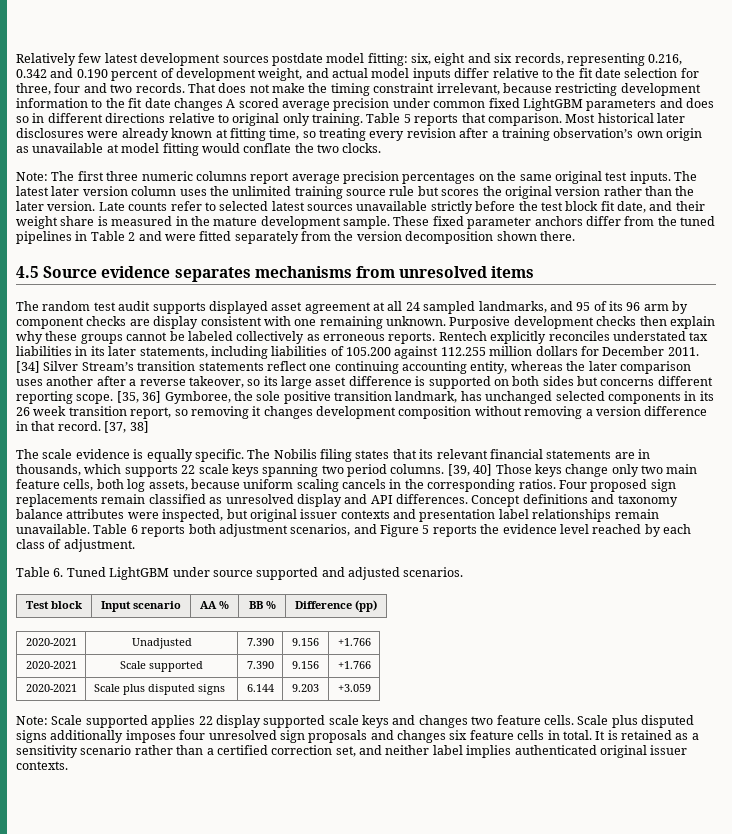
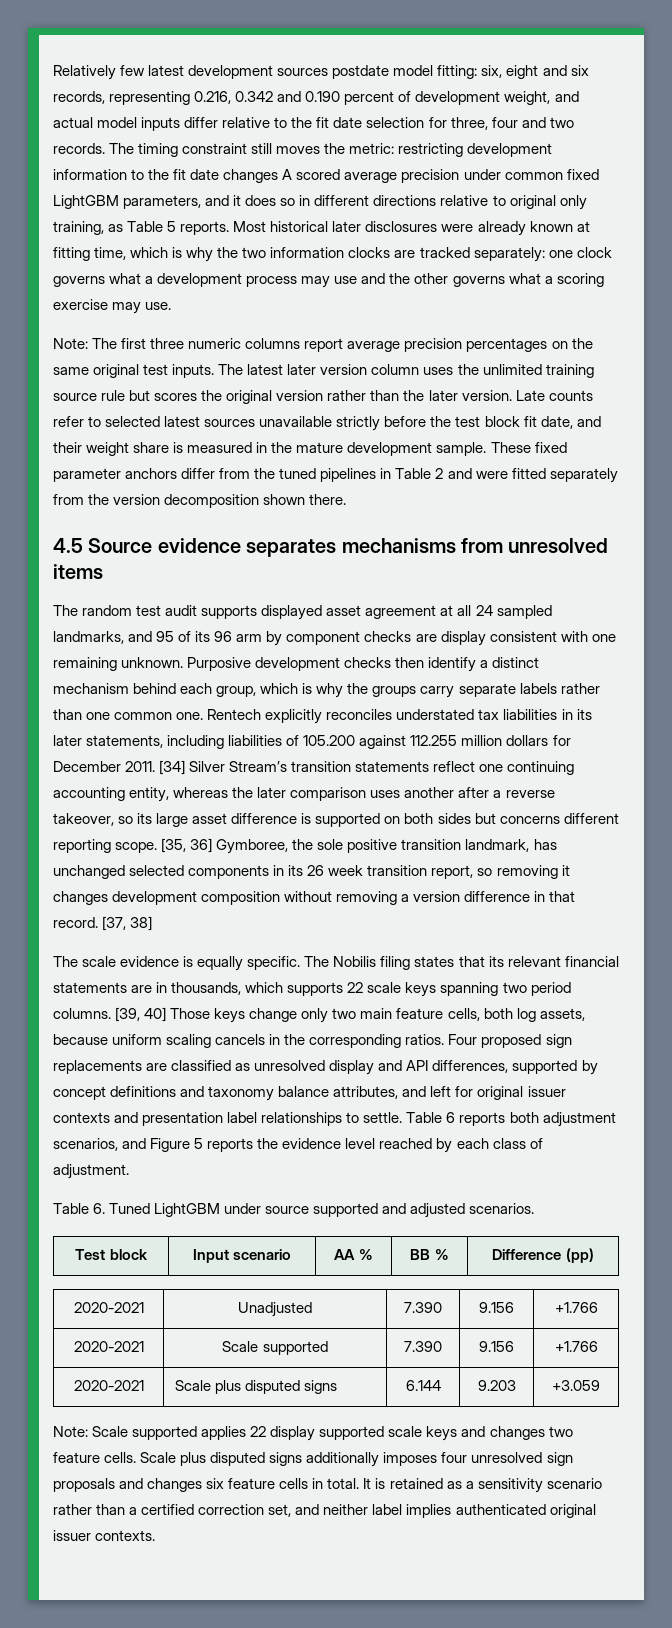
[187,83,552,96] That does not make the timing constraint irrelevant, because -> [109,143,395,157] The timing constraint still moves the metric:
[586,98,683,111] parameters and -> [123,195,242,209] parameters, and it
[312,113,562,126] training. Table 5 reports that comparison. -> [53,221,230,235] training, as Table 5 reports.
[302,128,702,141] [16,143,382,156] so treating every revision after a training observation’s own origin as unavailable at model fitting would conflate the two clocks. -> [130,247,612,262] [53,273,604,288] [53,299,172,314] which is why the two information clocks are tracked separately: one clock governs what a development process may use and the other governs what a scoring exercise may use.
[669,316,715,329] [16,331,436,344] explain why these groups cannot be labeled collectively as erroneous reports. -> [428,657,540,672] [53,683,600,698] [53,709,204,720] identify a distinct mechanism behind each group, which is why the groups carry separate labels rather than one common one.
[101,494,146,504] remain -> [146,1063,168,1071] are
[396,494,678,507] [16,509,248,522] differences. Concept definitions and taxonomy balance attributes were inspected, but -> [432,1060,598,1075] [53,1086,474,1101] differences, supported by concept definitions and taxonomy balance attributes, and left for
[614,509,659,519] [16,524,90,534] remain unavailable. -> [346,1112,403,1123] to settle.

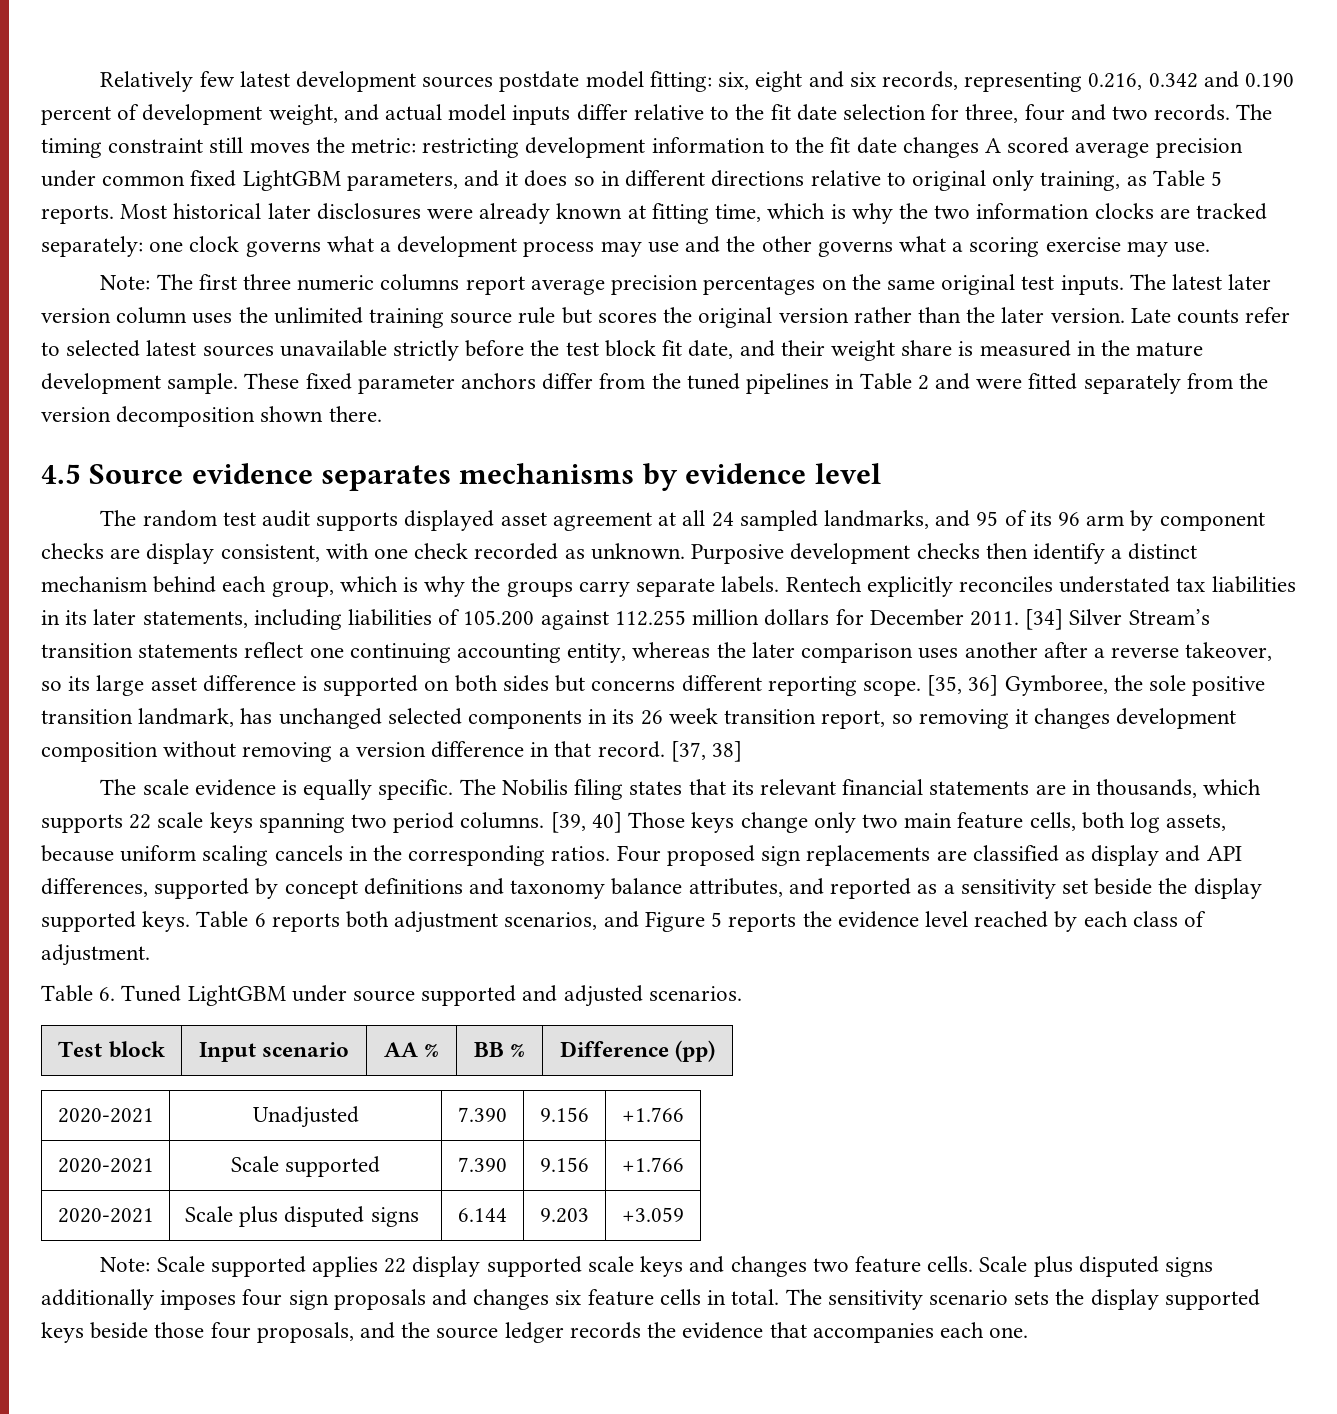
[461,538,609,553] [53,564,103,579] from unresolved items -> [642,463,881,491] by evidence level
[489,631,557,642] consistent -> [220,544,320,562] consistent,
[53,657,117,671] remaining -> [414,543,585,560] check recorded as
[519,683,600,694] [53,709,204,720] labels rather than one common one. -> [721,576,780,593] labels.
[254,1060,326,1071] unresolved -> (1085, 856) none
[430,1086,566,1100] [53,1112,403,1126] left for original issuer contexts and presentation label relationships to settle. -> [830,878,1262,899] [41,911,191,932] reported as a sensitivity set beside the display supported keys.
[471,1452,543,1463] unresolved -> (283, 1297) none
[363,1478,602,1493] [53,1504,596,1518] [53,1530,156,1541] It is retained as a sensitivity scenario rather than a certified correction set, and neither label implies authenticated original issuer contexts. -> [785,1289,1260,1310] [41,1322,1029,1343] The sensitivity scenario sets the display supported keys beside those four proposals, and the source ledger records the evidence that accompanies each one.

